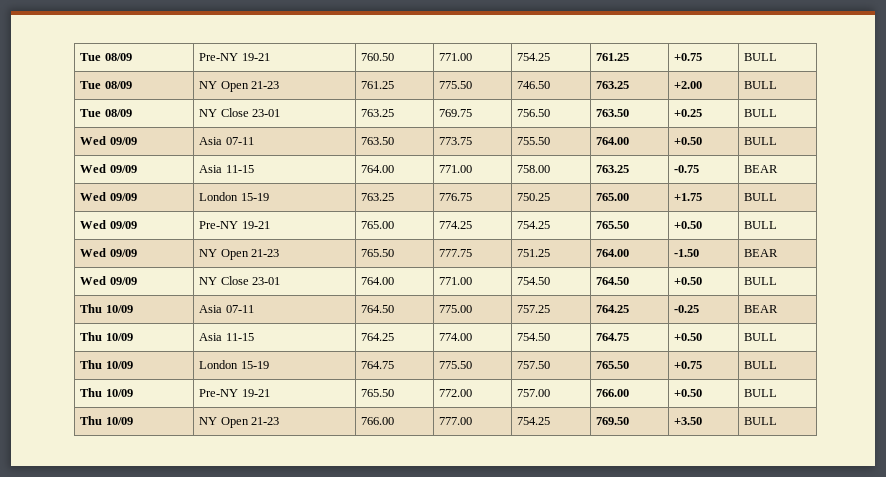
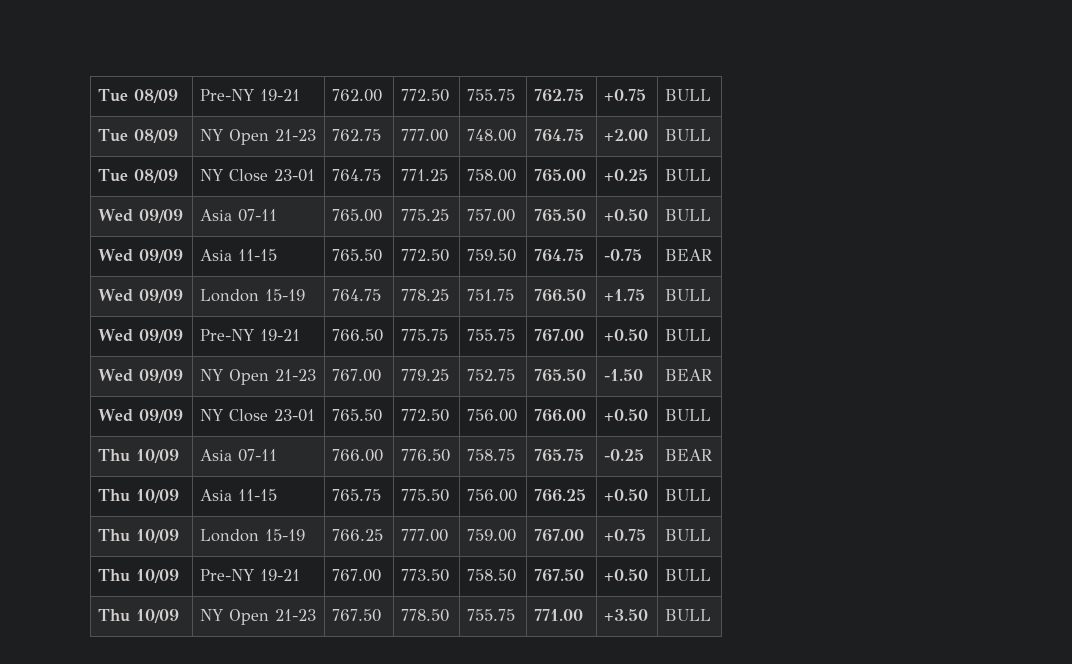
[361,53,395,61] [439,53,473,61] [517,53,551,61] [596,53,630,61] 760.50 | 771.00 | 754.25 | 761.25 -> [332,89,383,102] [401,89,450,102] [467,89,516,101] [534,89,585,102] 762.00 | 772.50 | 755.75 | 762.75
[361,81,395,89] [439,81,473,89] [517,81,551,89] [596,81,630,89] 761.25 | 775.50 | 746.50 | 763.25 -> [332,129,382,141] [401,129,449,142] [467,129,517,142] [534,129,585,142] 762.75 | 777.00 | 748.00 | 764.75
[361,109,395,117] [439,109,473,117] [517,109,551,117] [596,109,630,117] 763.25 | 769.75 | 756.50 | 763.50 -> [332,169,382,181] [401,169,449,181] [467,169,517,182] [534,169,587,182] 764.75 | 771.25 | 758.00 | 765.00
[361,137,395,145] [439,137,473,145] [517,137,551,145] [596,137,630,145] 763.50 | 773.75 | 755.50 | 764.00 -> [332,209,383,222] [401,209,450,221] [467,209,516,222] [534,209,587,222] 765.00 | 775.25 | 757.00 | 765.50
[361,165,395,173] [439,165,473,173] [517,165,551,173] [596,165,630,173] 764.00 | 771.00 | 758.00 | 763.25 -> [332,249,383,262] [401,249,450,262] [467,249,517,262] [534,249,585,262] 765.50 | 772.50 | 759.50 | 764.75
[361,193,395,201] [439,193,473,201] [517,193,551,201] [596,193,630,201] 763.25 | 776.75 | 750.25 | 765.00 -> [332,289,382,301] [401,289,450,301] [467,289,515,301] [534,289,587,302] 764.75 | 778.25 | 751.75 | 766.50
[361,221,395,229] [439,221,473,229] [517,221,551,229] [596,221,630,229] 765.00 | 774.25 | 754.25 | 765.50 -> [332,329,384,342] [401,329,449,341] [467,329,516,341] [534,329,585,342] 766.50 | 775.75 | 755.75 | 767.00
[361,249,395,257] [439,249,473,257] [517,249,551,257] [596,249,630,257] 765.50 | 777.75 | 751.25 | 764.00 -> [332,369,382,382] [401,369,450,381] [467,369,516,381] [534,369,587,382] 767.00 | 779.25 | 752.75 | 765.50
[361,277,395,285] [439,277,473,285] [517,277,551,285] [596,277,630,285] 764.00 | 771.00 | 754.50 | 764.50 -> [332,409,383,422] [401,409,450,422] [467,409,518,422] [534,409,587,422] 765.50 | 772.50 | 756.00 | 766.00
[361,305,395,313] [439,305,473,313] [517,305,551,313] [596,305,630,313] 764.50 | 775.00 | 757.25 | 764.25 -> [332,449,384,462] [401,449,451,462] [467,449,516,461] [534,449,585,462] 766.00 | 776.50 | 758.75 | 765.75
[361,333,395,341] [439,333,473,341] [517,333,551,341] [596,333,630,341] 764.25 | 774.00 | 754.50 | 764.75 -> [332,489,382,501] [401,489,450,502] [467,489,518,502] [534,489,587,502] 765.75 | 775.50 | 756.00 | 766.25
[361,361,395,369] [439,361,473,369] [517,361,551,369] [596,361,630,369] 764.75 | 775.50 | 757.50 | 765.50 -> [332,529,384,541] [401,529,449,542] [467,529,517,542] [534,529,585,542] 766.25 | 777.00 | 759.00 | 767.00
[361,389,395,397] [439,389,473,397] [517,389,551,397] [596,389,630,397] 765.50 | 772.00 | 757.00 | 766.00 -> [332,569,382,582] [401,569,450,582] [467,569,517,582] [534,569,585,582] 767.00 | 773.50 | 758.50 | 767.50
[361,417,395,425] [439,417,473,425] [517,417,551,425] [596,417,630,425] 766.00 | 777.00 | 754.25 | 769.50 -> [332,609,382,622] [401,609,450,622] [467,609,516,621] [534,609,584,621] 767.50 | 778.50 | 755.75 | 771.00

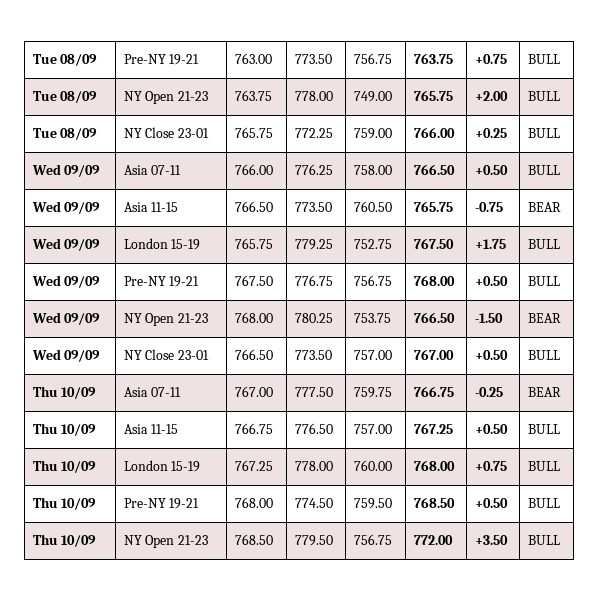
[332,89,383,102] [401,89,450,102] [467,89,516,101] [534,89,585,102] 762.00 | 772.50 | 755.75 | 762.75 -> [234,53,272,64] [294,54,332,64] [353,53,392,64] [413,53,453,64] 763.00 | 773.50 | 756.75 | 763.75
[332,129,382,141] [401,129,449,142] [467,129,517,142] [534,129,585,142] 762.75 | 777.00 | 748.00 | 764.75 -> [234,90,272,101] [294,91,333,101] [353,91,392,102] [413,90,453,101] 763.75 | 778.00 | 749.00 | 765.75
[332,169,382,181] [401,169,449,181] [467,169,517,182] [534,169,587,182] 764.75 | 771.25 | 758.00 | 765.00 -> [234,127,273,138] [294,128,333,138] [353,128,392,139] [413,127,455,138] 765.75 | 772.25 | 759.00 | 766.00
[332,209,383,222] [401,209,450,221] [467,209,516,222] [534,209,587,222] 765.00 | 775.25 | 757.00 | 765.50 -> [234,164,273,175] [294,164,333,175] [353,165,392,175] [413,164,455,175] 766.00 | 776.25 | 758.00 | 766.50
[332,249,383,262] [401,249,450,262] [467,249,517,262] [534,249,585,262] 765.50 | 772.50 | 759.50 | 764.75 -> [234,201,273,212] [294,202,332,212] [353,201,392,212] [413,201,453,212] 766.50 | 773.50 | 760.50 | 765.75
[332,289,382,301] [401,289,450,301] [467,289,515,301] [534,289,587,302] 764.75 | 778.25 | 751.75 | 766.50 -> [234,238,273,249] [294,239,333,250] [353,239,392,249] [413,238,454,249] 765.75 | 779.25 | 752.75 | 767.50
[332,329,384,342] [401,329,449,341] [467,329,516,341] [534,329,585,342] 766.50 | 775.75 | 755.75 | 767.00 -> [234,275,273,286] [294,275,333,286] [353,275,392,286] [413,275,455,286] 767.50 | 776.75 | 756.75 | 768.00
[332,369,382,382] [401,369,450,381] [467,369,516,381] [534,369,587,382] 767.00 | 779.25 | 752.75 | 765.50 -> [234,312,273,323] [294,313,333,323] [353,313,391,323] [413,312,455,323] 768.00 | 780.25 | 753.75 | 766.50
[332,409,383,422] [401,409,450,422] [467,409,518,422] [534,409,587,422] 765.50 | 772.50 | 756.00 | 766.00 -> [234,349,273,360] [294,350,332,360] [353,350,392,360] [413,349,454,360] 766.50 | 773.50 | 757.00 | 767.00
[332,449,384,462] [401,449,451,462] [467,449,516,461] [534,449,585,462] 766.00 | 776.50 | 758.75 | 765.75 -> [234,386,273,397] [294,387,333,397] [353,387,392,398] [413,386,454,397] 767.00 | 777.50 | 759.75 | 766.75
[332,489,382,501] [401,489,450,502] [467,489,518,502] [534,489,587,502] 765.75 | 775.50 | 756.00 | 766.25 -> [234,423,273,434] [294,423,333,434] [353,424,392,434] [413,423,453,434] 766.75 | 776.50 | 757.00 | 767.25
[332,529,384,541] [401,529,449,542] [467,529,517,542] [534,529,585,542] 766.25 | 777.00 | 759.00 | 767.00 -> [234,460,273,471] [294,461,333,471] [353,460,392,471] [413,460,455,471] 767.25 | 778.00 | 760.00 | 768.00
[332,569,382,582] [401,569,450,582] [467,569,517,582] [534,569,585,582] 767.00 | 773.50 | 758.50 | 767.50 -> [234,497,273,508] [294,498,333,508] [353,498,392,509] [413,497,455,508] 768.00 | 774.50 | 759.50 | 768.50
[332,609,382,622] [401,609,450,622] [467,609,516,621] [534,609,584,621] 767.50 | 778.50 | 755.75 | 771.00 -> [234,534,273,545] [294,535,333,546] [353,534,392,545] [413,535,453,545] 768.50 | 779.50 | 756.75 | 772.00

